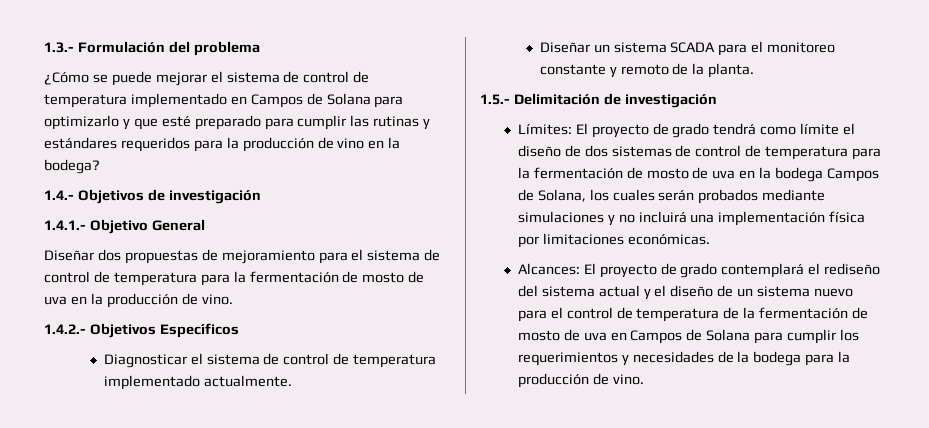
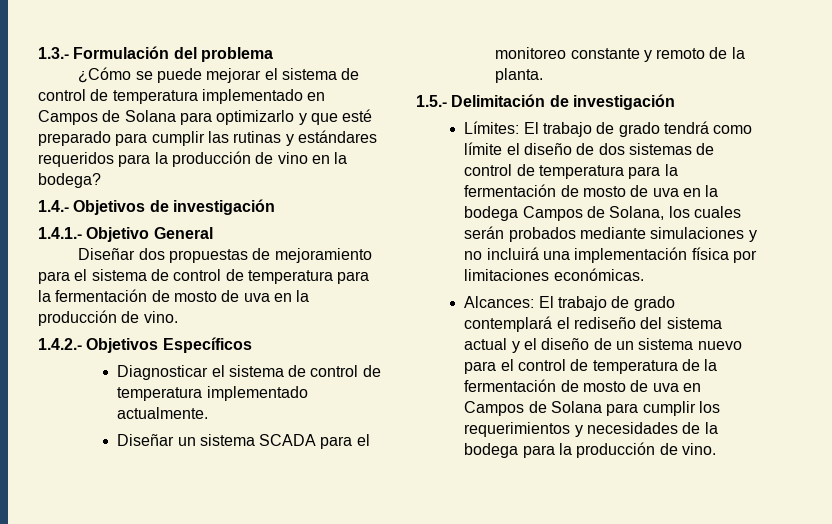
[591,124,649,138] proyecto -> [543,122,593,137] trabajo
[599,264,657,278] proyecto -> [558,296,608,311] trabajo

